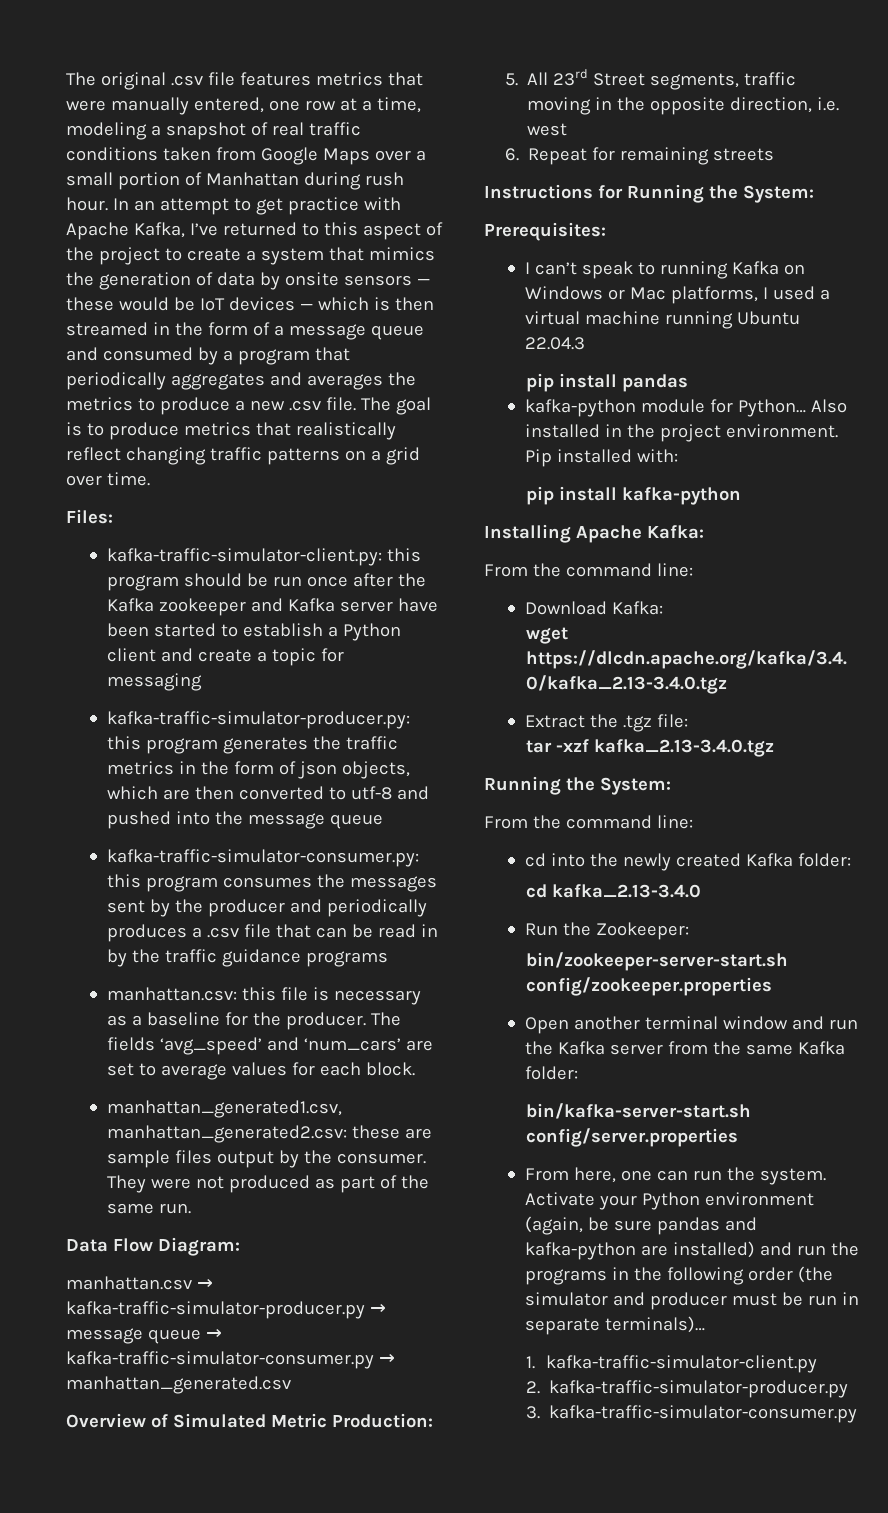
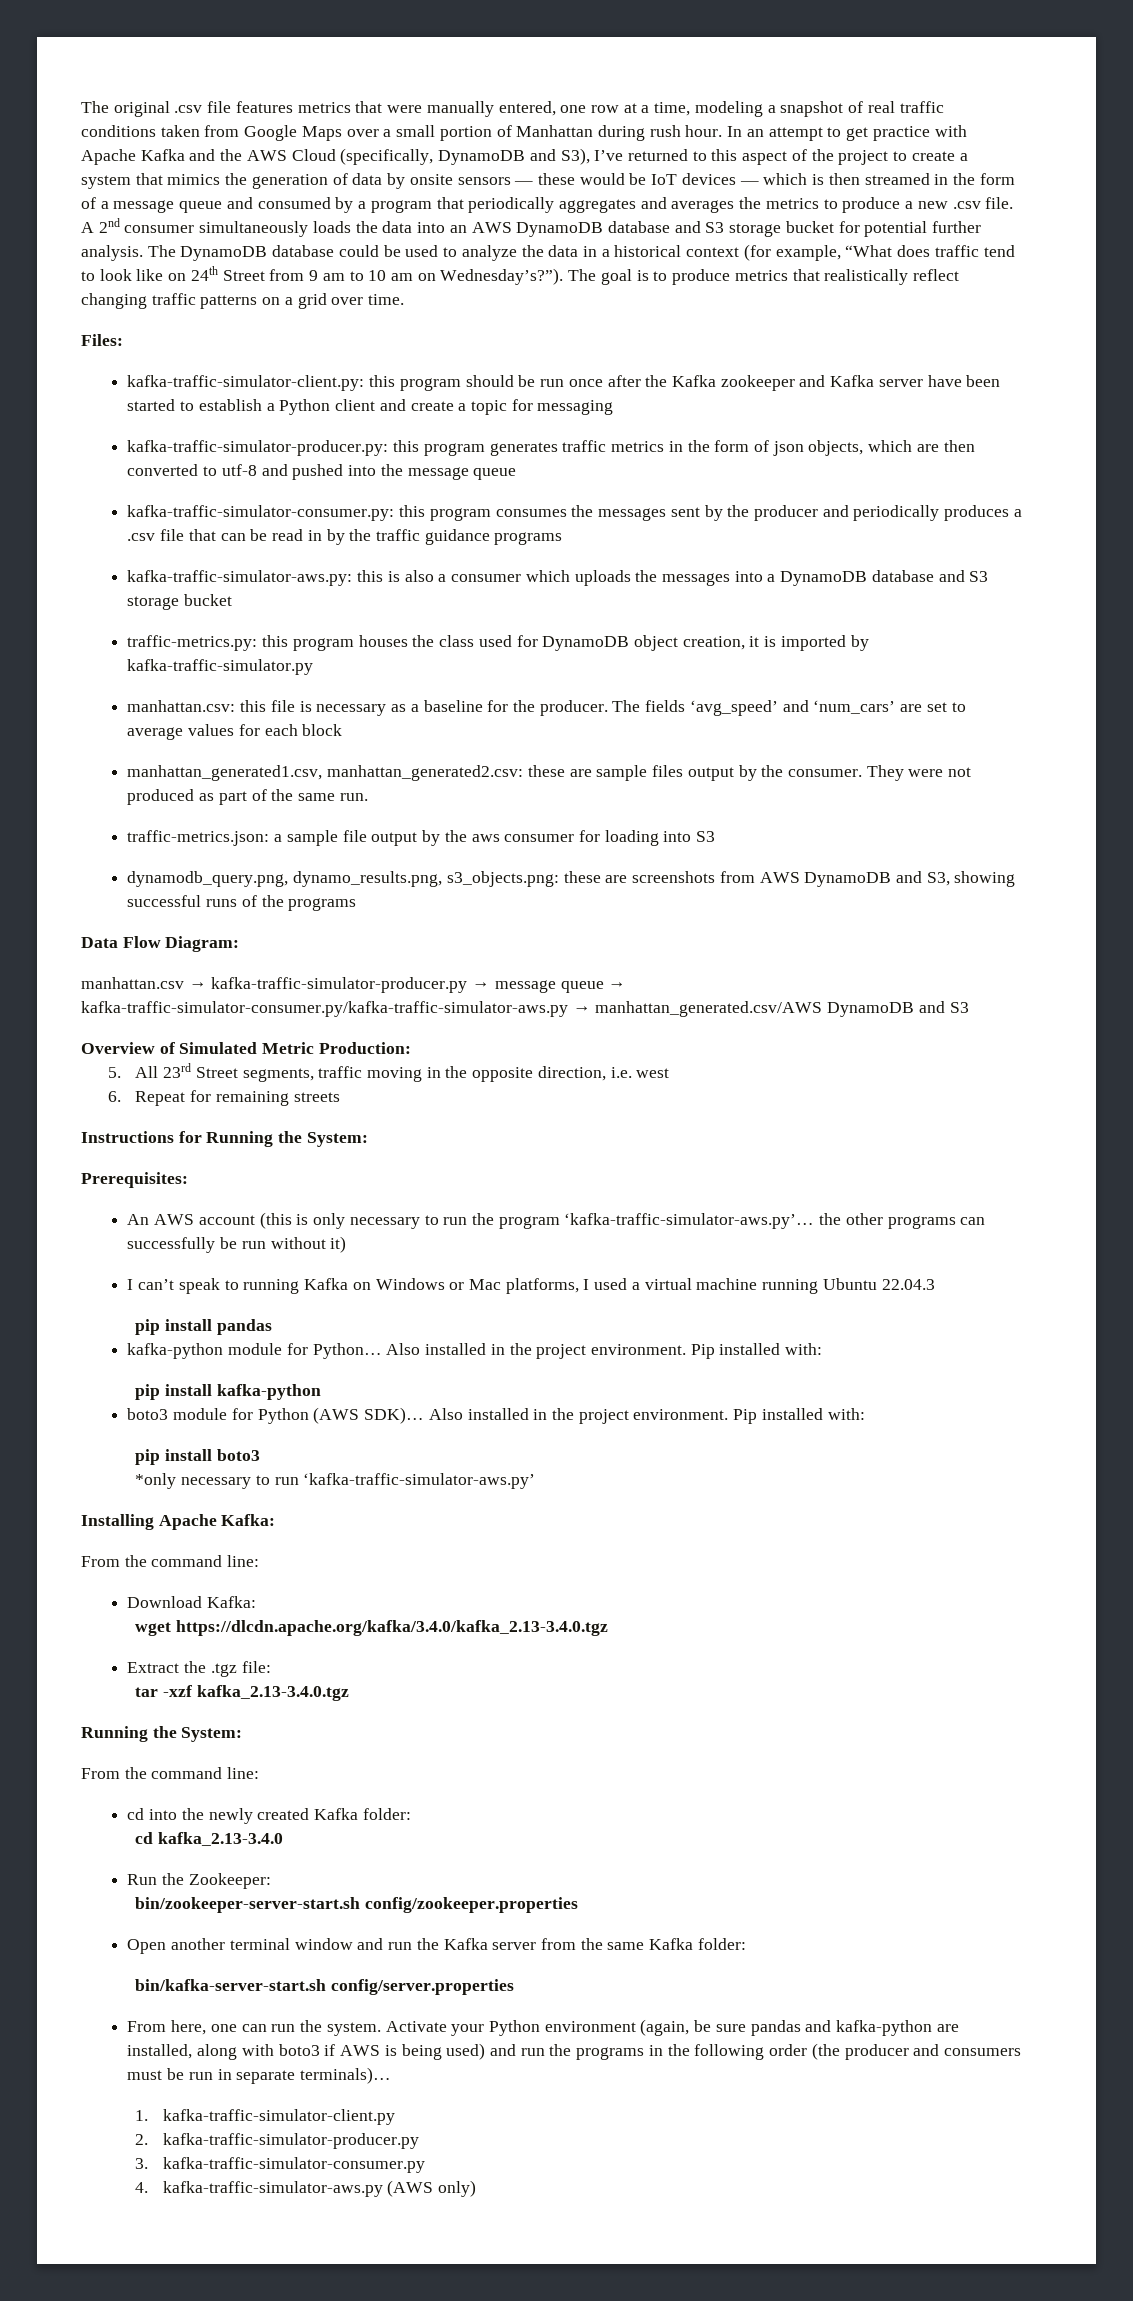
[133,222,185,238] Kafka, -> [140,148,590,165] Kafka and the AWS Cloud (specifically, DynamoDB and S3),
(356, 404) none -> [81,218,982,237] [81,244,1015,261] [81,266,564,285] A 2nd consumer simultaneously loads the data into an AWS DynamoDB database and S3 storage bucket for potential further analysis. The DynamoDB database could be used to analyze the data in a historical context (for example, “What does traffic tend to look like on 24th Street from 9 am to 10 am on Wednesday’s?”).
[313,736,342,750] the -> (558, 449) none
(389, 959) none -> [127,570,989,586] [127,594,233,610] [127,635,869,651] [127,659,314,675] // kafka-traffic-simulator-aws.py: this is also a consumer which uploads the messages into a DynamoDB database and S3 storage bucket // traffic-metrics.py: this program houses the class used for DynamoDB object creation, it is imported by kafka-traffic-simulator.py
[366,1062,416,1076] block. -> [302,724,343,736] block
(192, 1208) none -> [127,830,716,846] [127,871,1016,887] [127,895,357,911] // traffic-metrics.json: a sample file output by the aws consumer for loading into S3 // dynamodb_query.png, dynamo_results.png, s3_objects.png: these are screenshots from AWS DynamoDB and S3, showing successful runs of the programs
[66,1351,395,1369] [66,1376,291,1394] kafka-traffic-simulator-consumer.py → manhattan_generated.csv -> [81,1001,969,1017] kafka-traffic-simulator-consumer.py/kafka-traffic-simulator-aws.py → manhattan_generated.csv/AWS DynamoDB and S3
(606, 231) none -> [127,1212,986,1229] [127,1236,347,1253] // An AWS account (this is only necessary to run the program ‘kafka-traffic-simulator-aws.py’… the other programs can successfully be run without it)
(741, 496) none -> [127,1407,865,1424] [135,1449,260,1465] [135,1473,536,1489] // boto3 module for Python (AWS SDK)… Also installed in the project environment. Pip installed with: // pip install boto3 // *only necessary to run ‘kafka-traffic-simulator-aws.py’
[673,1241,756,1258] installed) -> [127,2043,486,2060] installed, along with boto3 if AWS is being used)
[525,1292,728,1310] simulator and producer -> [844,2044,1021,2060] producer and consumers
(857, 1414) none -> [135,2180,477,2197] // 4. kafka-traffic-simulator-aws.py (AWS only)

